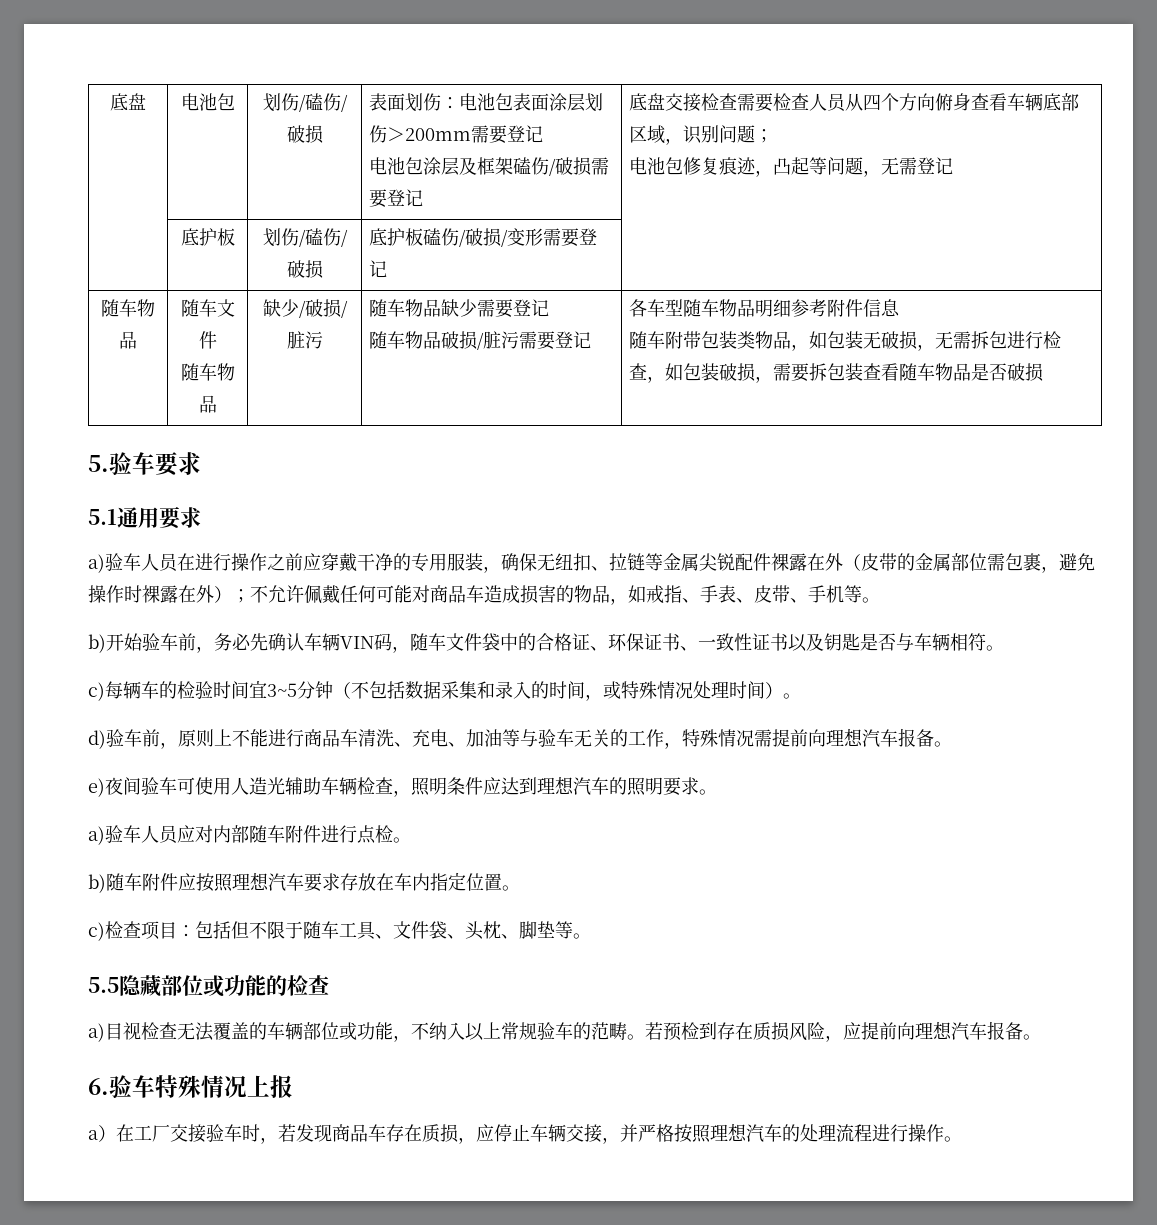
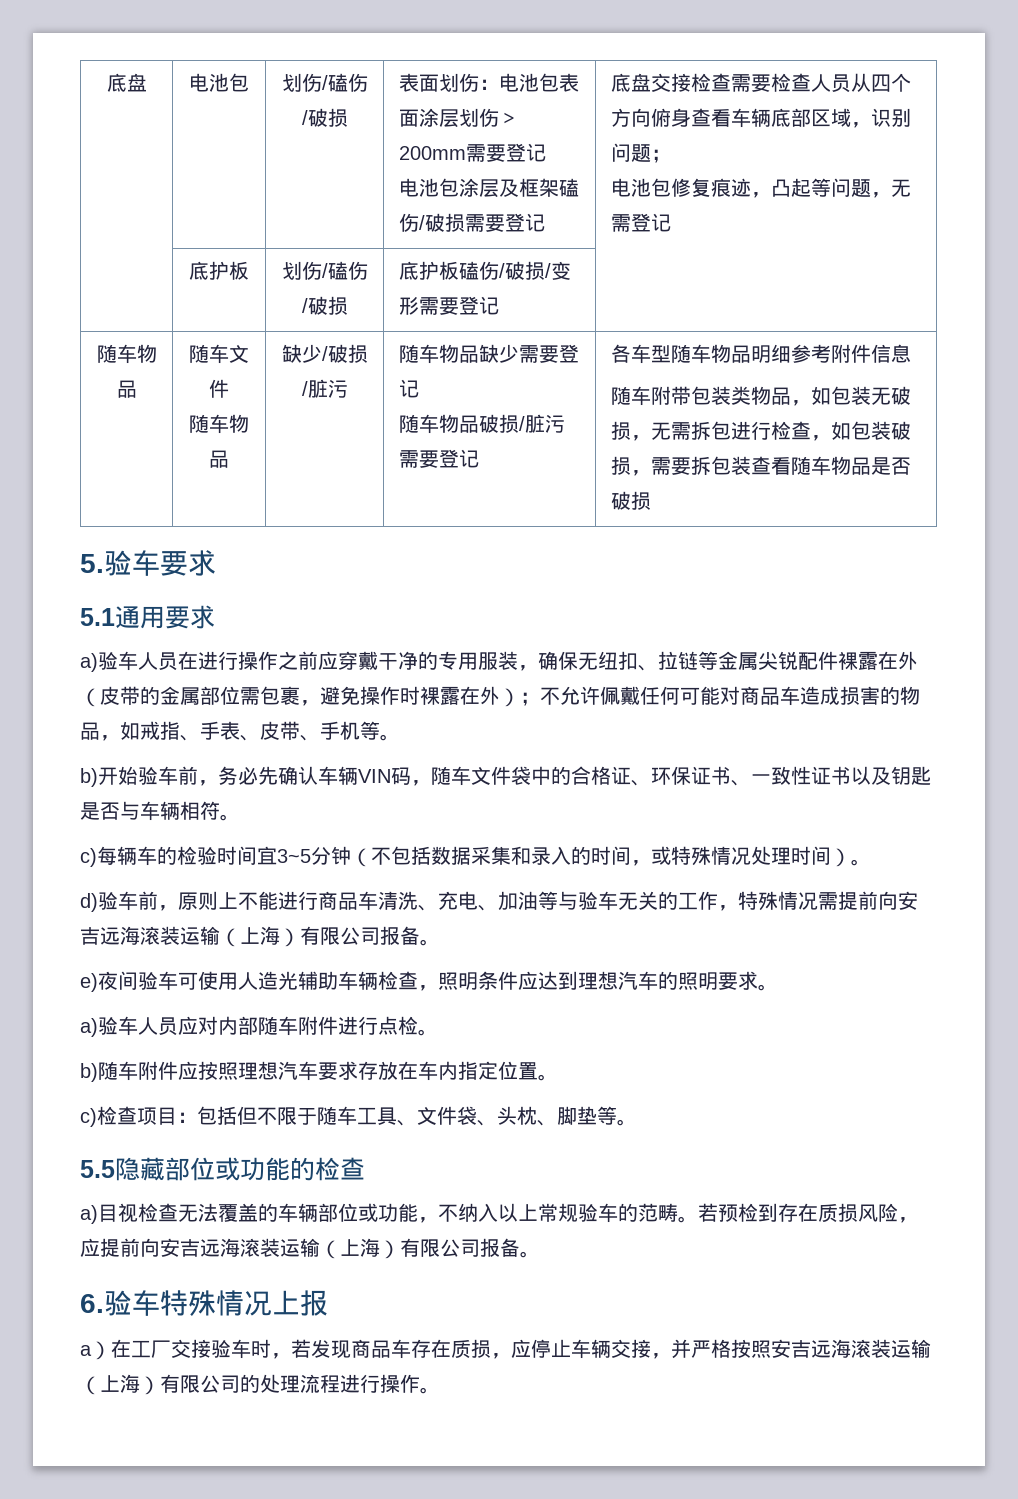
[826,728,898,747] 理想汽车 -> [898,891,918,910] [80,926,380,947] 安吉远海滚装运输（上海）有限公司
[915,1021,987,1040] 理想汽车 -> [160,1238,480,1259] 安吉远海滚装运输（上海）有限公司
[710,1123,782,1142] 理想汽车 -> [771,1339,931,1358] [80,1374,240,1395] 安吉远海滚装运输（上海）有限公司

